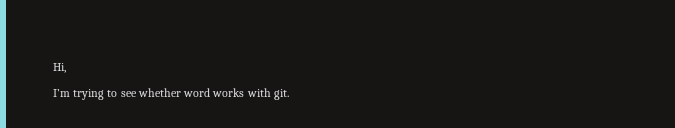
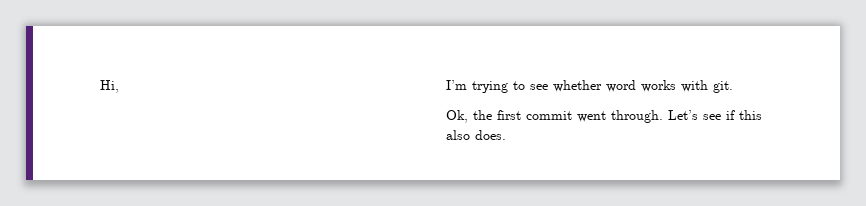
(289, 94) none -> [446,110,762,123] [446,130,506,140] // Ok, the first commit went through. Let’s see if this also does.

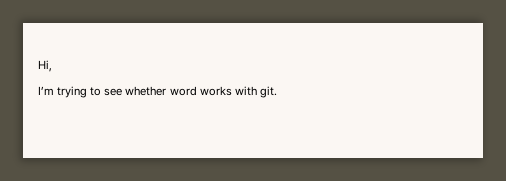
[446,110,762,123] [446,130,506,140] // Ok, the first commit went through. Let’s see if this also does. -> (277, 92) none

